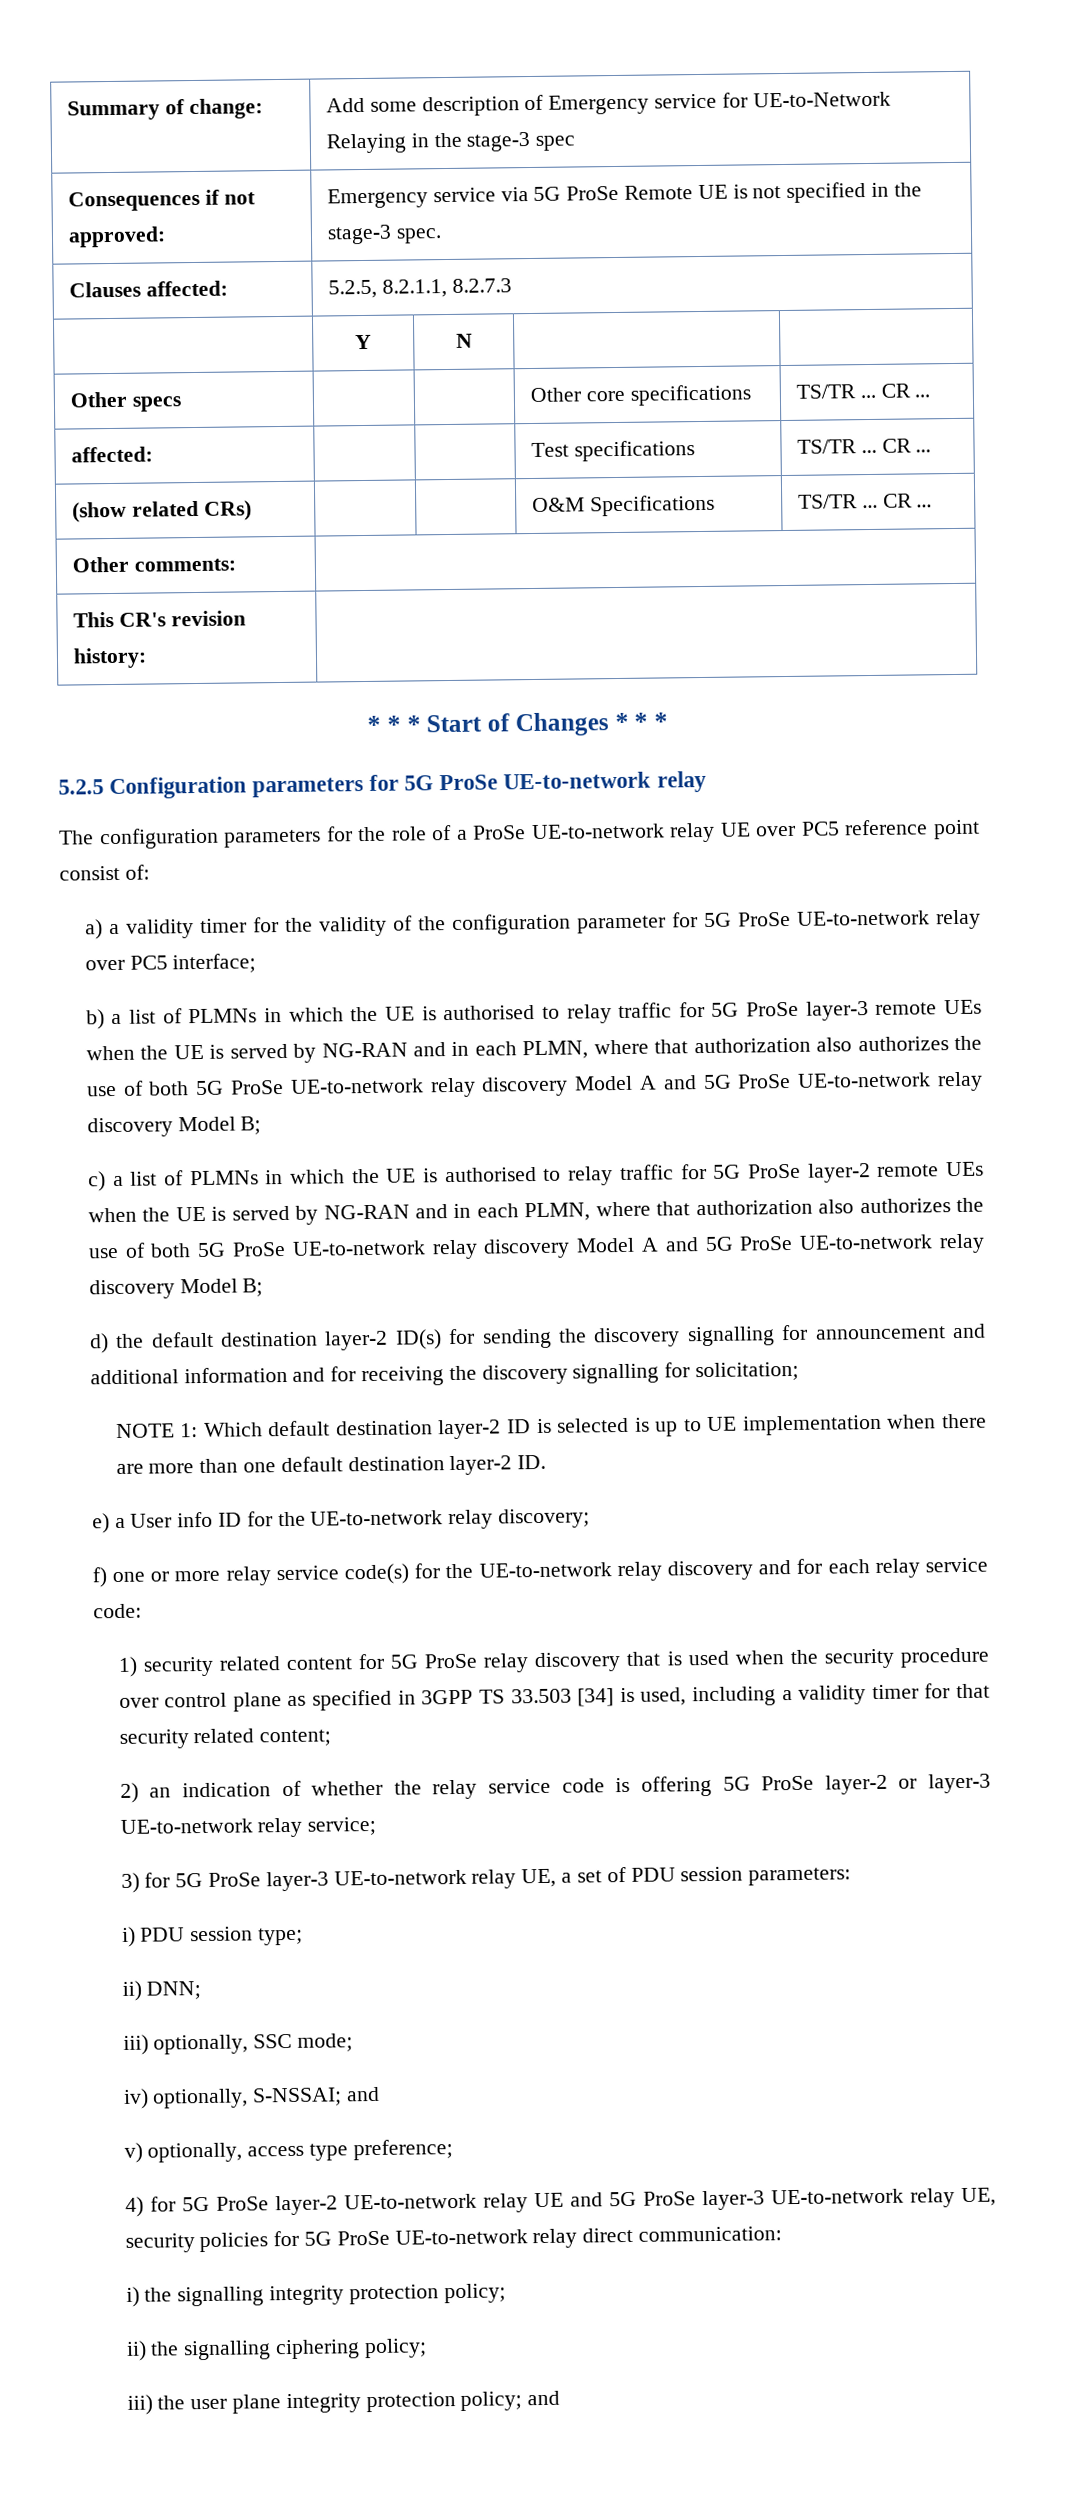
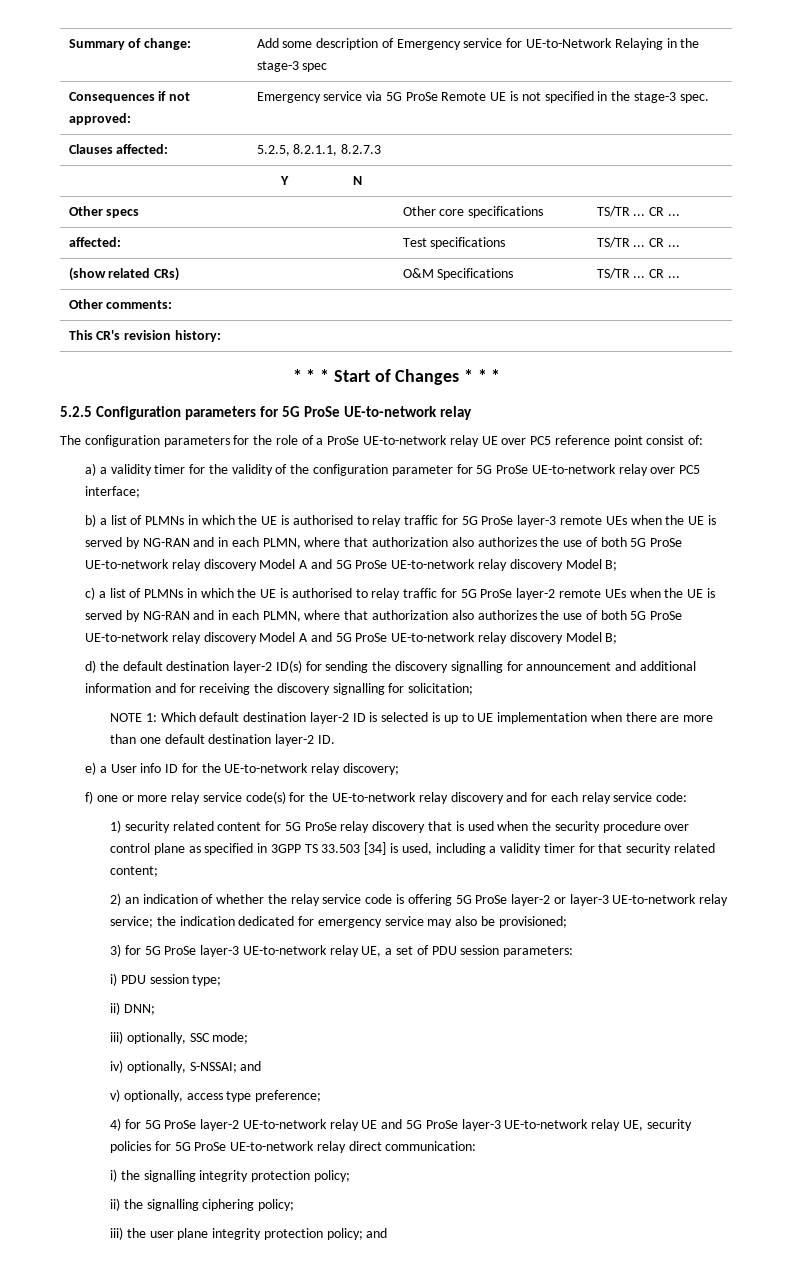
(377, 1826) none -> [156,916,567,928] the indication dedicated for emergency service may also be provisioned;

